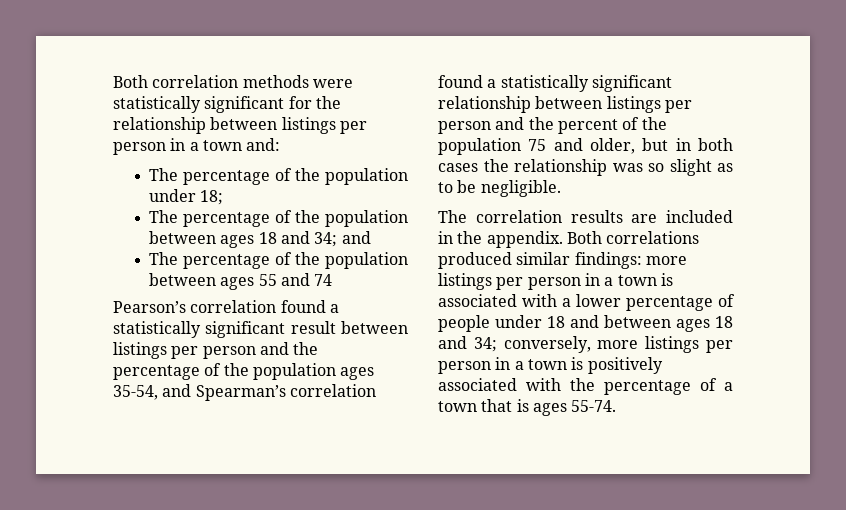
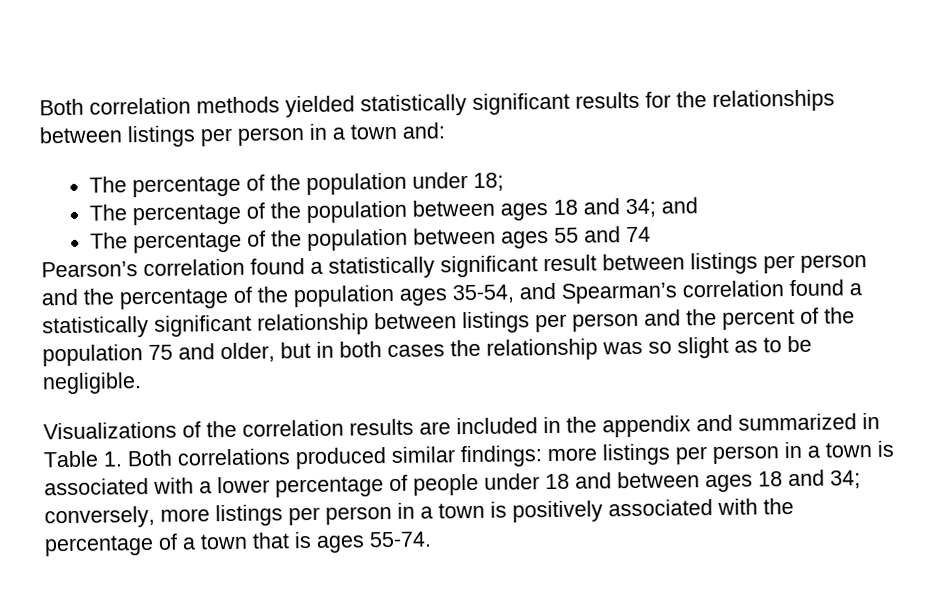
[312,79,353,88] [113,96,285,113] were statistically significant -> [285,91,640,118] yielded statistically significant results
[113,117,206,134] relationship -> [712,89,835,112] relationships
[438,210,467,223] The -> [43,420,237,440] Visualizations of the
[486,231,563,248] appendix. -> [602,412,880,438] [43,450,122,468] appendix and summarized in Table 1.

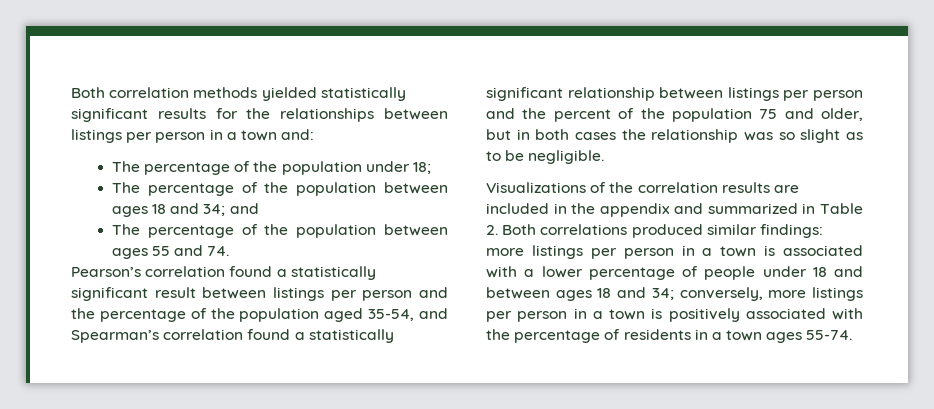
[626,226,652,243] 74 -> [207,246,230,256] 74.
[399,288,448,306] ages -> [324,308,364,322] aged
[103,451,122,467] 1. -> [486,225,498,235] 2.
[182,532,312,550] a town that is -> [623,329,763,341] residents in a town

